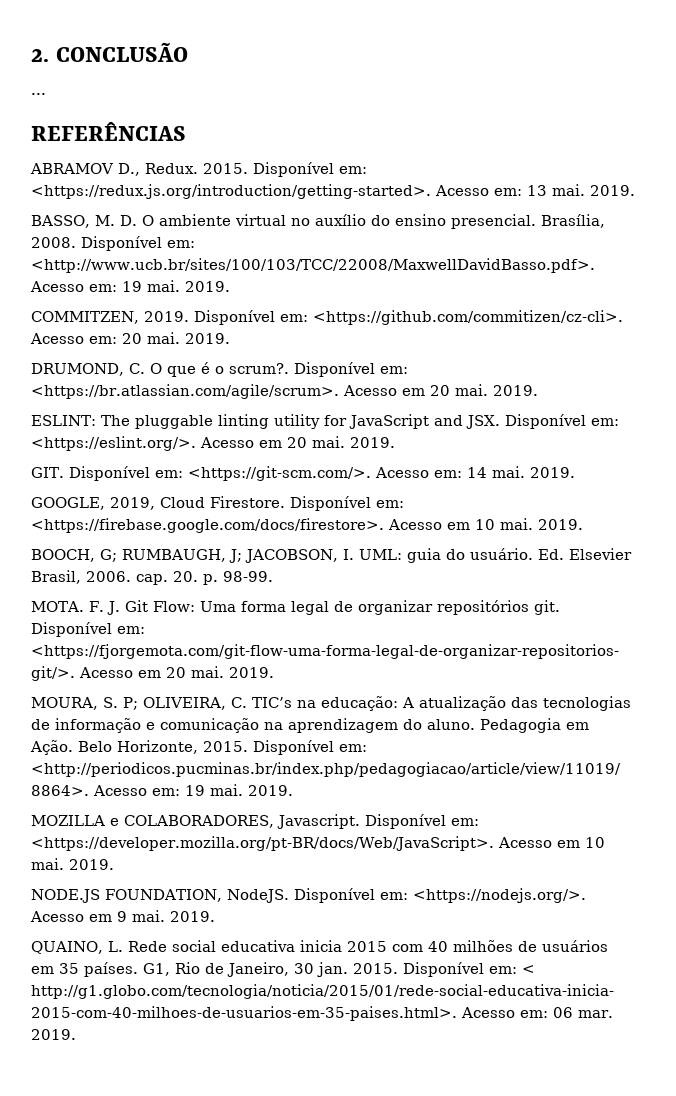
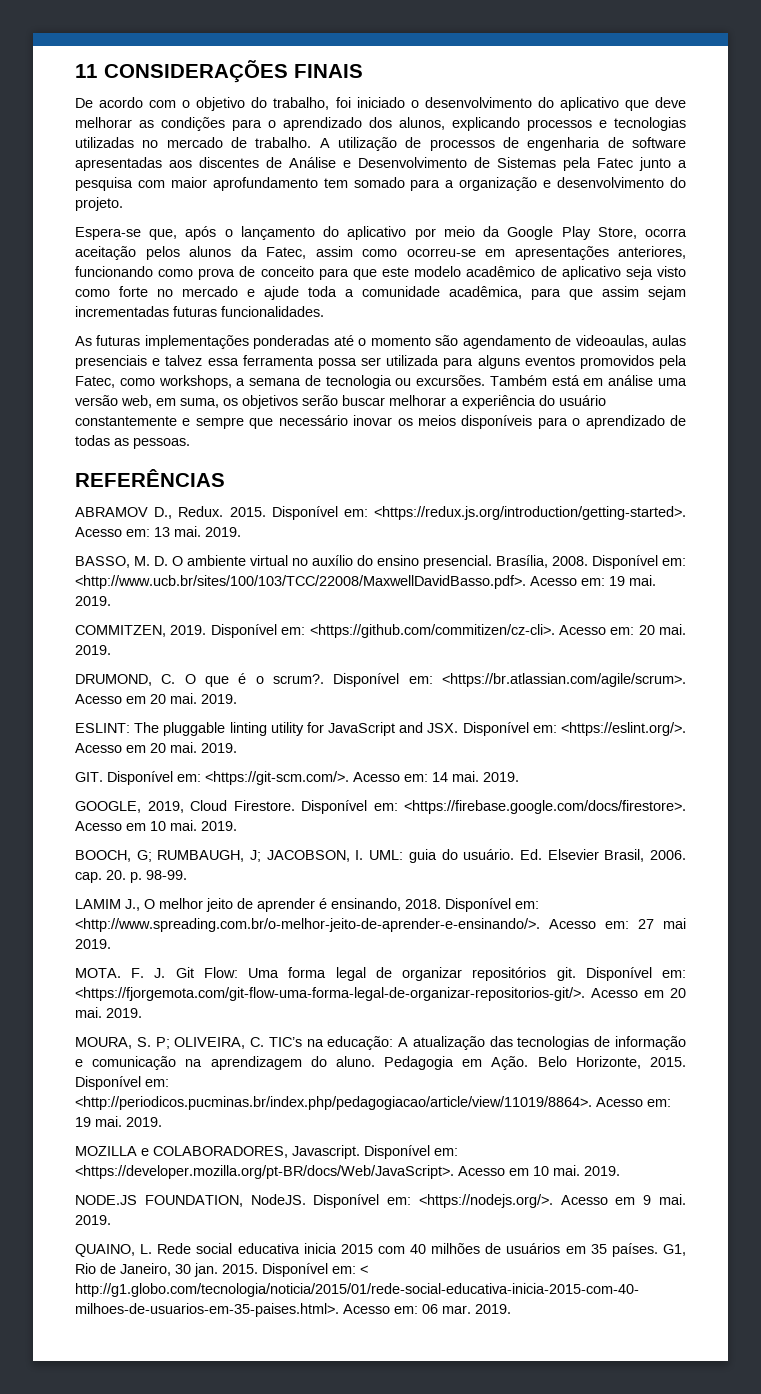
[31,42,189,62] [31,93,46,95] 2. CONCLUSÃO // ... -> [75,60,364,83] [75,97,686,111] [75,117,686,131] [75,137,686,151] [75,157,687,171] [75,177,687,191] [75,197,123,211] [75,226,687,240] [75,246,686,260] [75,266,686,280] [75,286,686,300] [75,306,324,317] [75,335,686,349] [75,355,688,369] [75,375,687,389] [75,395,606,409] [75,415,687,429] [75,435,190,449] 11 CONSIDERAÇÕES FINAIS // De acordo com o objetivo do trabalho, foi iniciado o desenvolvimento do aplicativo que deve melhorar as condições para o aprendizado dos alunos, explicando processos e tecnologias utilizadas no mercado de trabalho. A utilização de processos de engenharia de software apresentadas aos discentes de Análise e Desenvolvimento de Sistemas pela Fatec junto a pesquisa com maior aprofundamento tem somado para a organização e desenvolvimento do projeto. // Espera-se que, após o lançamento do aplicativo por meio da Google Play Store, ocorra aceitação pelos alunos da Fatec, assim como ocorreu-se em apresentações anteriores, funcionando como prova de conceito para que este modelo acadêmico de aplicativo seja visto como forte no mercado e ajude toda a comunidade acadêmica, para que assim sejam incrementadas futuras funcionalidades. // As futuras implementações ponderadas até o momento são agendamento de videoaulas, aulas presenciais e talvez essa ferramenta possa ser utilizada para alguns eventos promovidos pela Fatec, como workshops, a semana de tecnologia ou excursões. Também está em análise uma versão web, em suma, os objetivos serão buscar melhorar a experiência do usuário constantemente e sempre que necessário inovar os meios disponíveis para o aprendizado de todas as pessoas.
(273, 576) none -> [75,898,539,912] [75,918,686,932] [75,939,111,949] // LAMIM J., O melhor jeito de aprender é ensinando, 2018. Disponível em: <http://www.spreading.com.br/o-melhor-jeito-de-aprender-e-ensinando/>. Acesso em: 27 mai 2019.

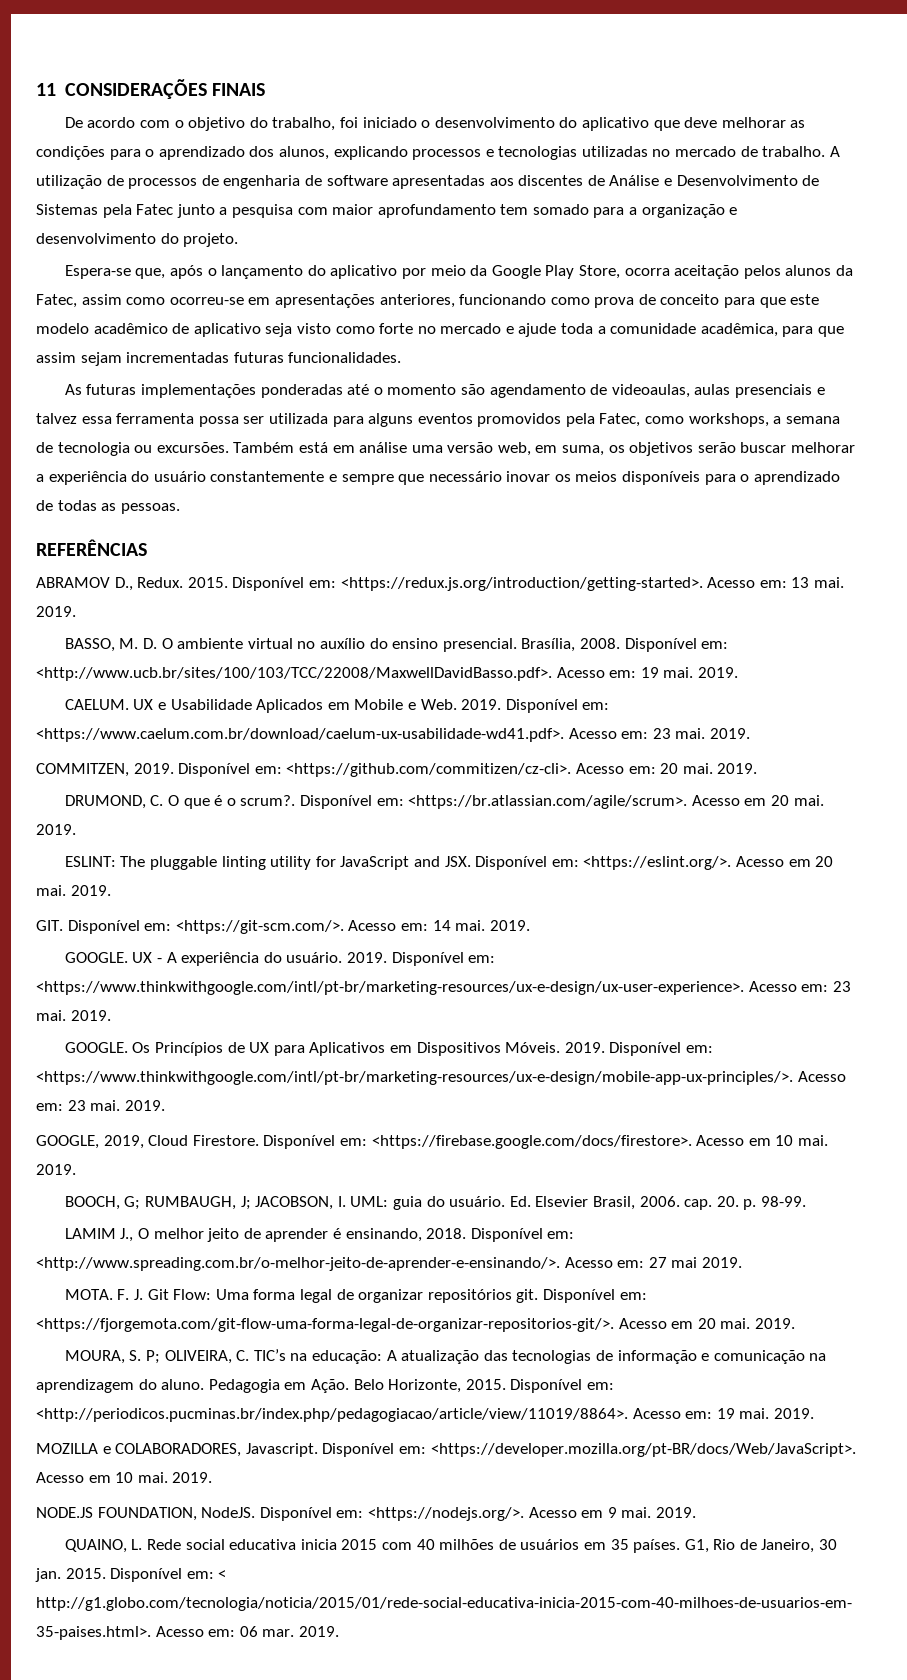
(111, 601) none -> [64,699,610,713] [36,728,750,742] // CAELUM. UX e Usabilidade Aplicados em Mobile e Web. 2019. Disponível em: <https://www.caelum.com.br/download/caelum-ux-usabilidade-wd41.pdf>. Acesso em: 23 mai. 2019.
(519, 777) none -> [64,952,496,966] [36,981,851,995] [36,1010,111,1021] [64,1042,713,1056] [36,1071,846,1085] [36,1100,165,1111] // GOOGLE. UX - A experiência do usuário. 2019. Disponível em: <https://www.thinkwithgoogle.com/intl/pt-br/marketing-resources/ux-e-design/ux-user-experience>. Acesso em: 23 mai. 2019. // GOOGLE. Os Princípios de UX para Aplicativos em Dispositivos Móveis. 2019. Disponível em: <https://www.thinkwithgoogle.com/intl/pt-br/marketing-resources/ux-e-design/mobile-app-ux-principles/>. Acesso em: 23 mai. 2019.

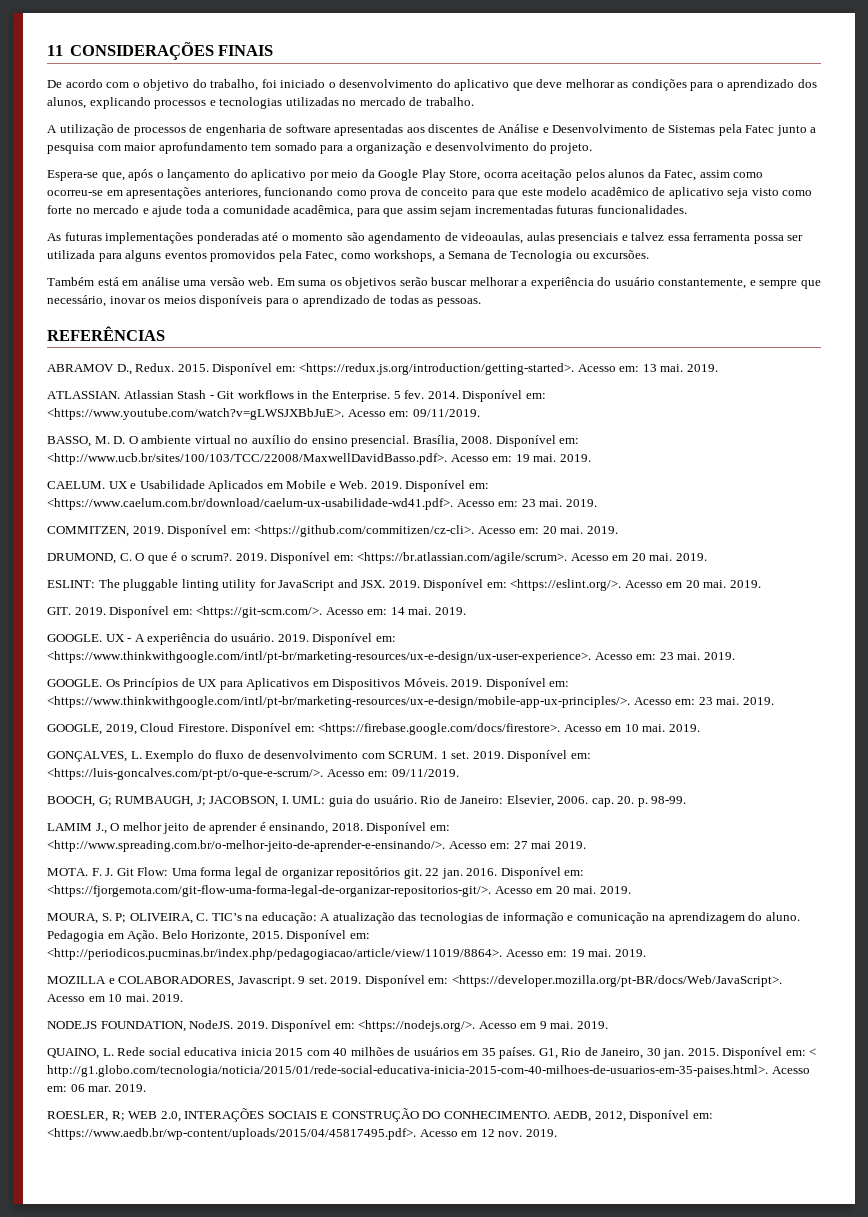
(826, 151) none -> (474, 101) //
[785,416,840,424] [36,442,130,456] semana de tecnologia -> [448,250,573,262] Semana de Tecnologia
(229, 447) none -> (650, 254) //
[497,442,605,456] web, em suma, -> [248,277,327,286] web. Em suma
[210,471,325,482] constantemente -> [658,278,747,289] constantemente,
[428,471,502,482] necessário -> [47,295,106,307] necessário,
(76, 611) none -> [47,390,546,402] [47,408,480,420] // ATLASSIAN. Atlassian Stash - Git workflows in the Enterprise. 5 fev. 2014. Disponível em: <https://www.youtube.com/watch?v=gLWSJXBbJuE>. Acesso em: 09/11/2019.
(296, 800) none -> [235,553,267,561] 2019.
(471, 861) none -> [388,580,420,588] 2019.
(63, 925) none -> [74,607,106,615] 2019.
(76, 1169) none -> [47,750,591,762] [47,768,459,780] // GONÇALVES, L. Exemplo do fluxo de desenvolvimento com SCRUM. 1 set. 2019. Disponível em: <https://luis-goncalves.com/pt-pt/o-que-e-scrum/>. Acesso em: 09/11/2019.
[509,1196,635,1210] Ed. Elsevier Brasil, -> [420,795,554,807] Rio de Janeiro: Elsevier,
(539, 1296) none -> [425,868,498,879] 22 jan. 2016.
(318, 1450) none -> [298,976,362,984] 9 set. 2019.
(256, 1512) none -> [236,1021,268,1029] 2019.
(339, 1631) none -> [47,1108,713,1122] [47,1128,557,1140] // ROESLER, R; WEB 2.0, INTERAÇÕES SOCIAIS E CONSTRUÇÃO DO CONHECIMENTO. AEDB, 2012, Disponível em: <https://www.aedb.br/wp-content/uploads/2015/04/45817495.pdf>. Acesso em 12 nov. 2019.

